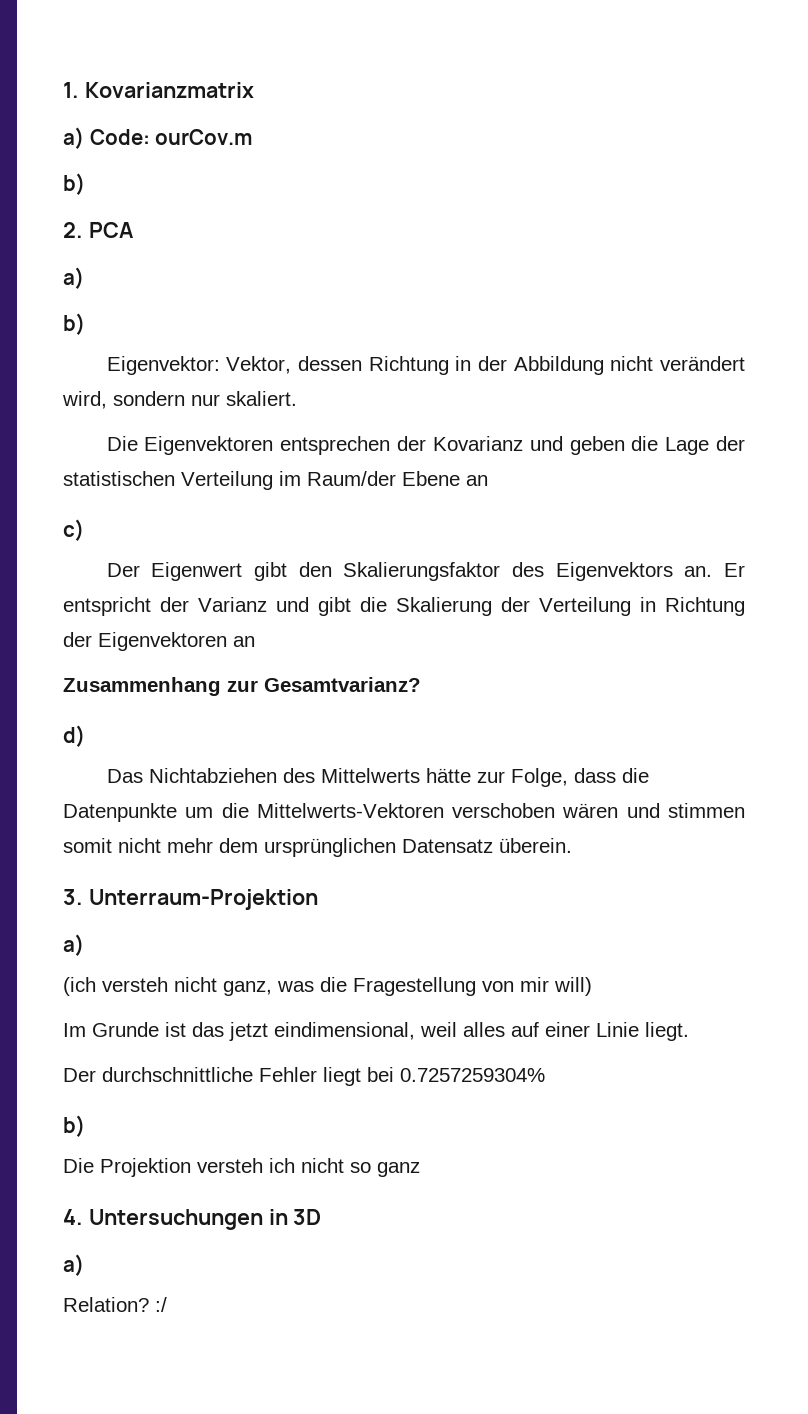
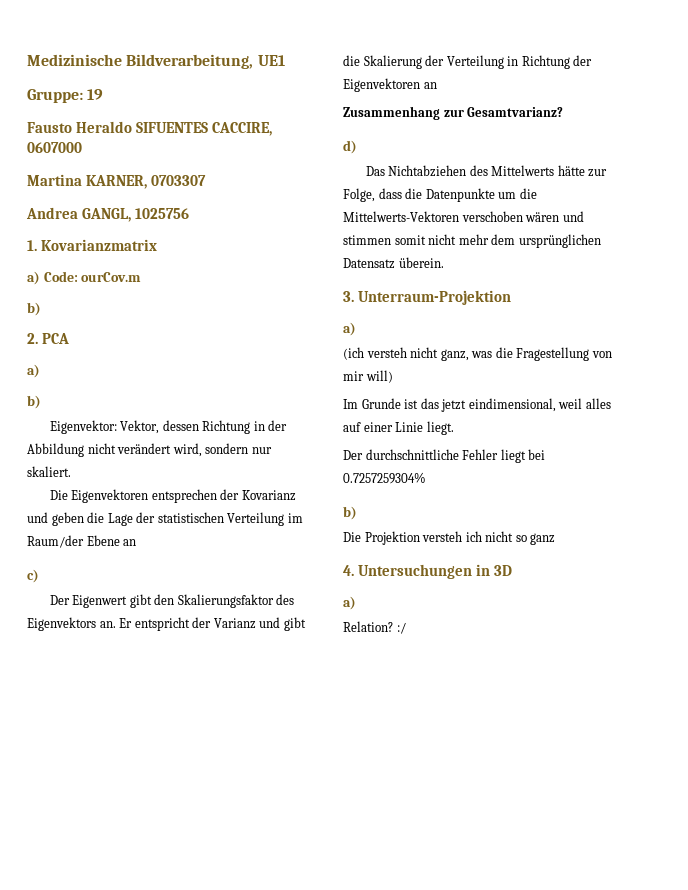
(63, 90) none -> [27,54,285,69] [27,89,104,103] [27,121,273,136] [27,142,82,153] [27,174,207,189] [26,207,190,222] Medizinische Bildverarbeitung, UE1 // Gruppe: 19 // Fausto Heraldo SIFUENTES CACCIRE, 0607000 // Martina KARNER, 0703307 // Andrea GANGL, 1025756 //

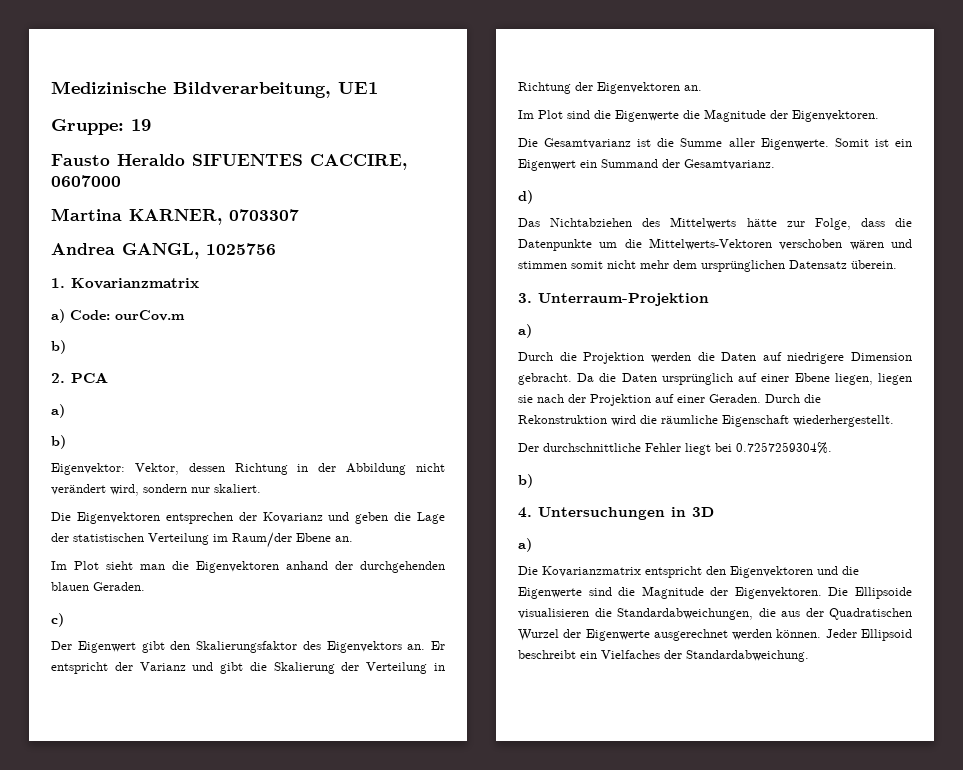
[123,539,137,546] an -> [335,536,353,542] [51,561,445,573] [51,582,145,591] an. // Im Plot sieht man die Eigenvektoren anhand der durchgehenden blauen Geraden.
[423,82,437,89] [343,106,564,120] an // Zusammenhang zur Gesamtvarianz? -> [684,85,702,91] [518,109,879,122] [518,138,912,150] [518,159,775,171] an. // Im Plot sind die Eigenwerte die Magnitude der Eigenvektoren. // Die Gesamtvarianz ist die Summe aller Eigenwerte. Somit ist ein Eigenwert ein Summand der Gesamtvarianz.
[343,347,612,361] [343,370,393,383] [343,398,611,412] [343,421,454,435] (ich versteh nicht ganz, was die Fragestellung von mir will) // Im Grunde ist das jetzt eindimensional, weil alles auf einer Linie liegt. -> [518,352,912,364] [518,373,912,385] [518,394,821,406] [518,415,894,427] Durch die Projektion werden die Daten auf niedrigere Dimension gebracht. Da die Daten ursprünglich auf einer Ebene liegen, liegen sie nach der Projektion auf einer Geraden. Durch die Rekonstruktion wird die räumliche Eigenschaft wiederhergestellt.
[343,472,426,484] [343,506,357,520] [343,531,556,545] 0.7257259304% // b) // Die Projektion versteh ich nicht so ganz -> [736,442,832,454] [518,474,533,488] 0.7257259304%. // b)
[343,621,406,634] Relation? :/ -> [518,566,859,578] [518,586,912,599] [518,608,912,620] [518,629,912,641] [518,650,809,662] Die Kovarianzmatrix entspricht den Eigenvektoren und die Eigenwerte sind die Magnitude der Eigenvektoren. Die Ellipsoide visualisieren die Standardabweichungen, die aus der Quadratischen Wurzel der Eigenwerte ausgerechnet werden können. Jeder Ellipsoid beschreibt ein Vielfaches der Standardabweichung.

